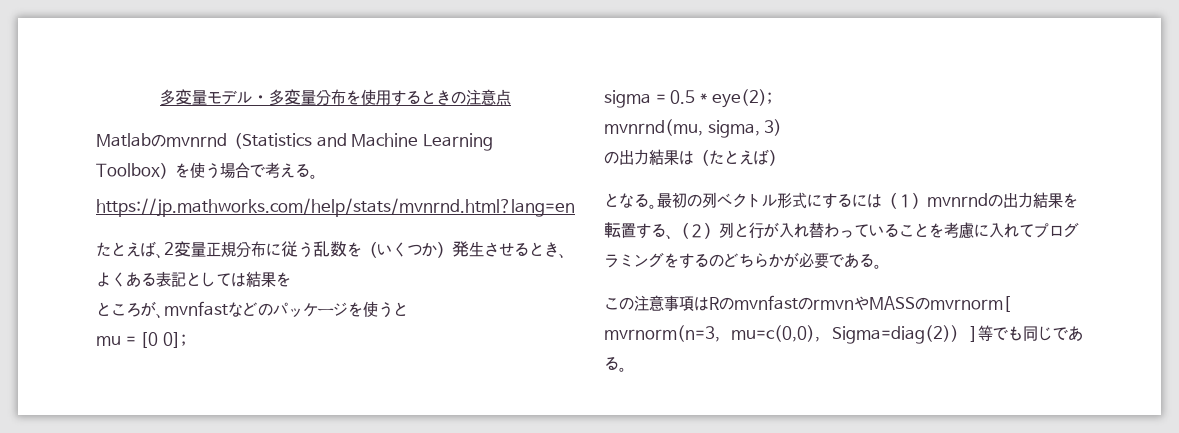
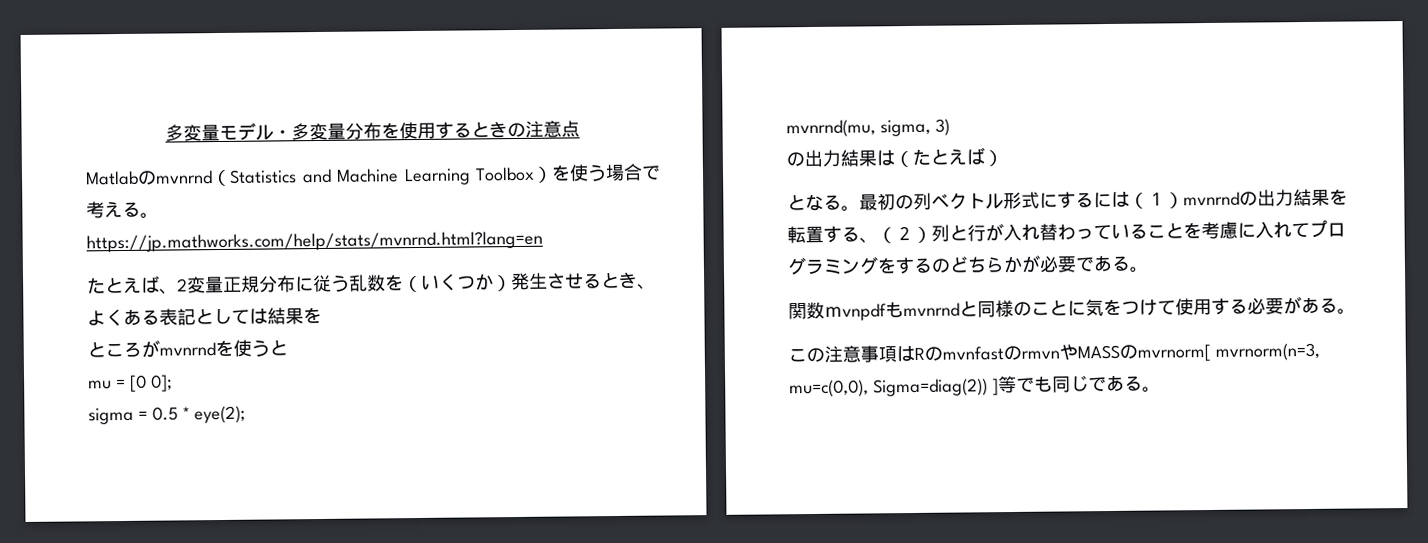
[156,301,348,319] 、mvnfastなどのパッケージ -> [159,342,216,357] mvnrnd
(882, 266) none -> [788,296,1356,321] // 関数ｍvnpdfもmvnrndと同様のことに気をつけて使用する必要がある。

